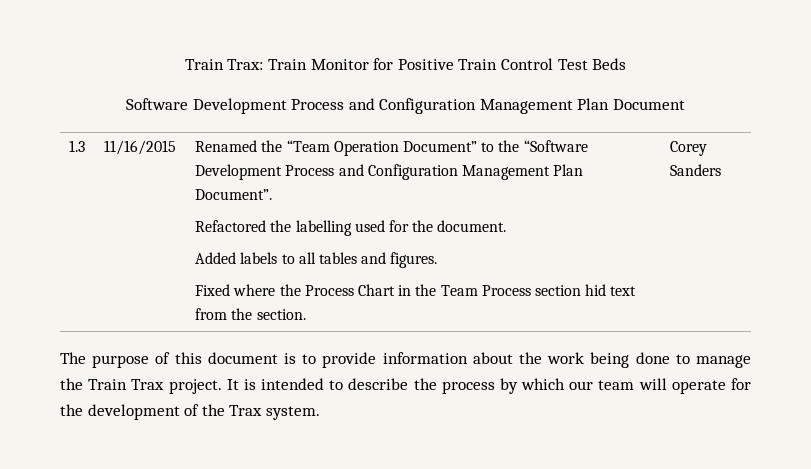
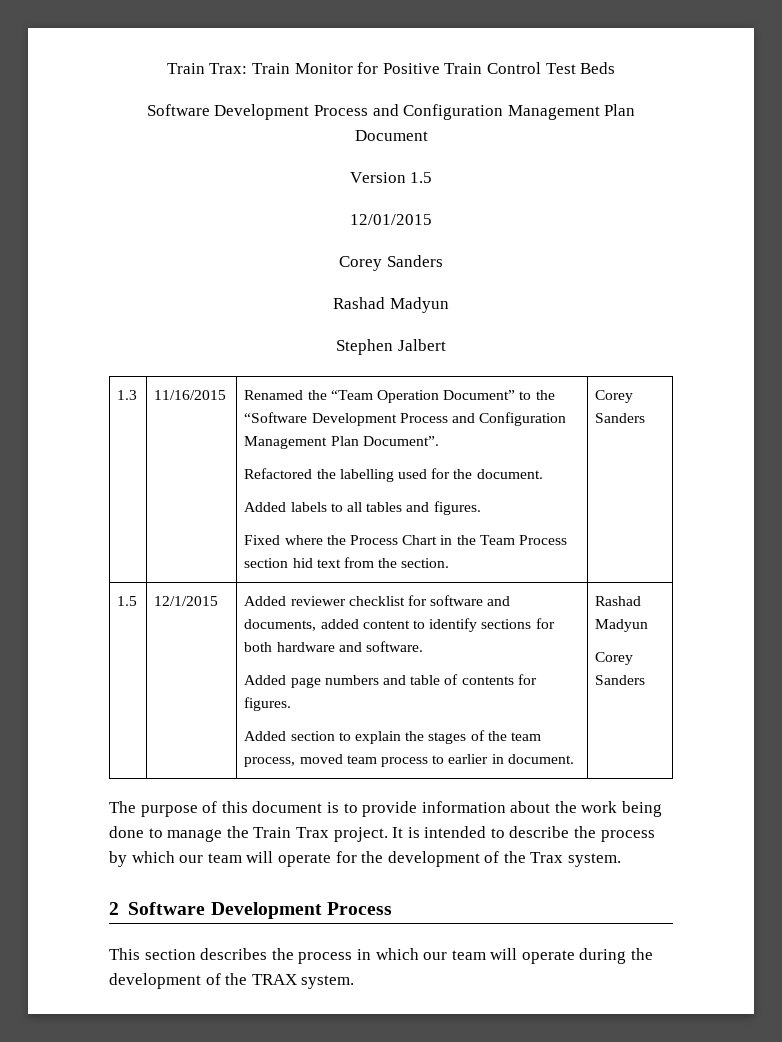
(686, 104) none -> [349,172,433,183] [350,214,432,225] [339,255,443,271] [333,297,449,313] [336,339,446,355] // Version 1.5 // 12/01/2015 // Corey Sanders // Rashad Madyun // Stephen Jalbert
(722, 170) none -> [117,596,138,606] [154,596,219,606] [244,595,511,606] [244,618,555,632] [244,641,423,652] [244,674,537,688] [244,697,292,711] [244,730,541,744] [244,754,574,767] [595,596,642,606] [595,619,649,632] [595,652,634,665] [595,675,646,685] // 1.5 | 12/1/2015 | Added reviewer checklist for software and documents, added content to identify sections for both hardware and software. // Added page numbers and table of contents for figures. // Added section to explain the stages of the team process, moved team process to earlier in document. | Rashad Madyun // Corey Sanders
(320, 413) none -> [109,902,392,919] [109,948,654,964] [109,973,355,989] // 2 Software Development Process // This section describes the process in which our team will operate during the development of the TRAX system.

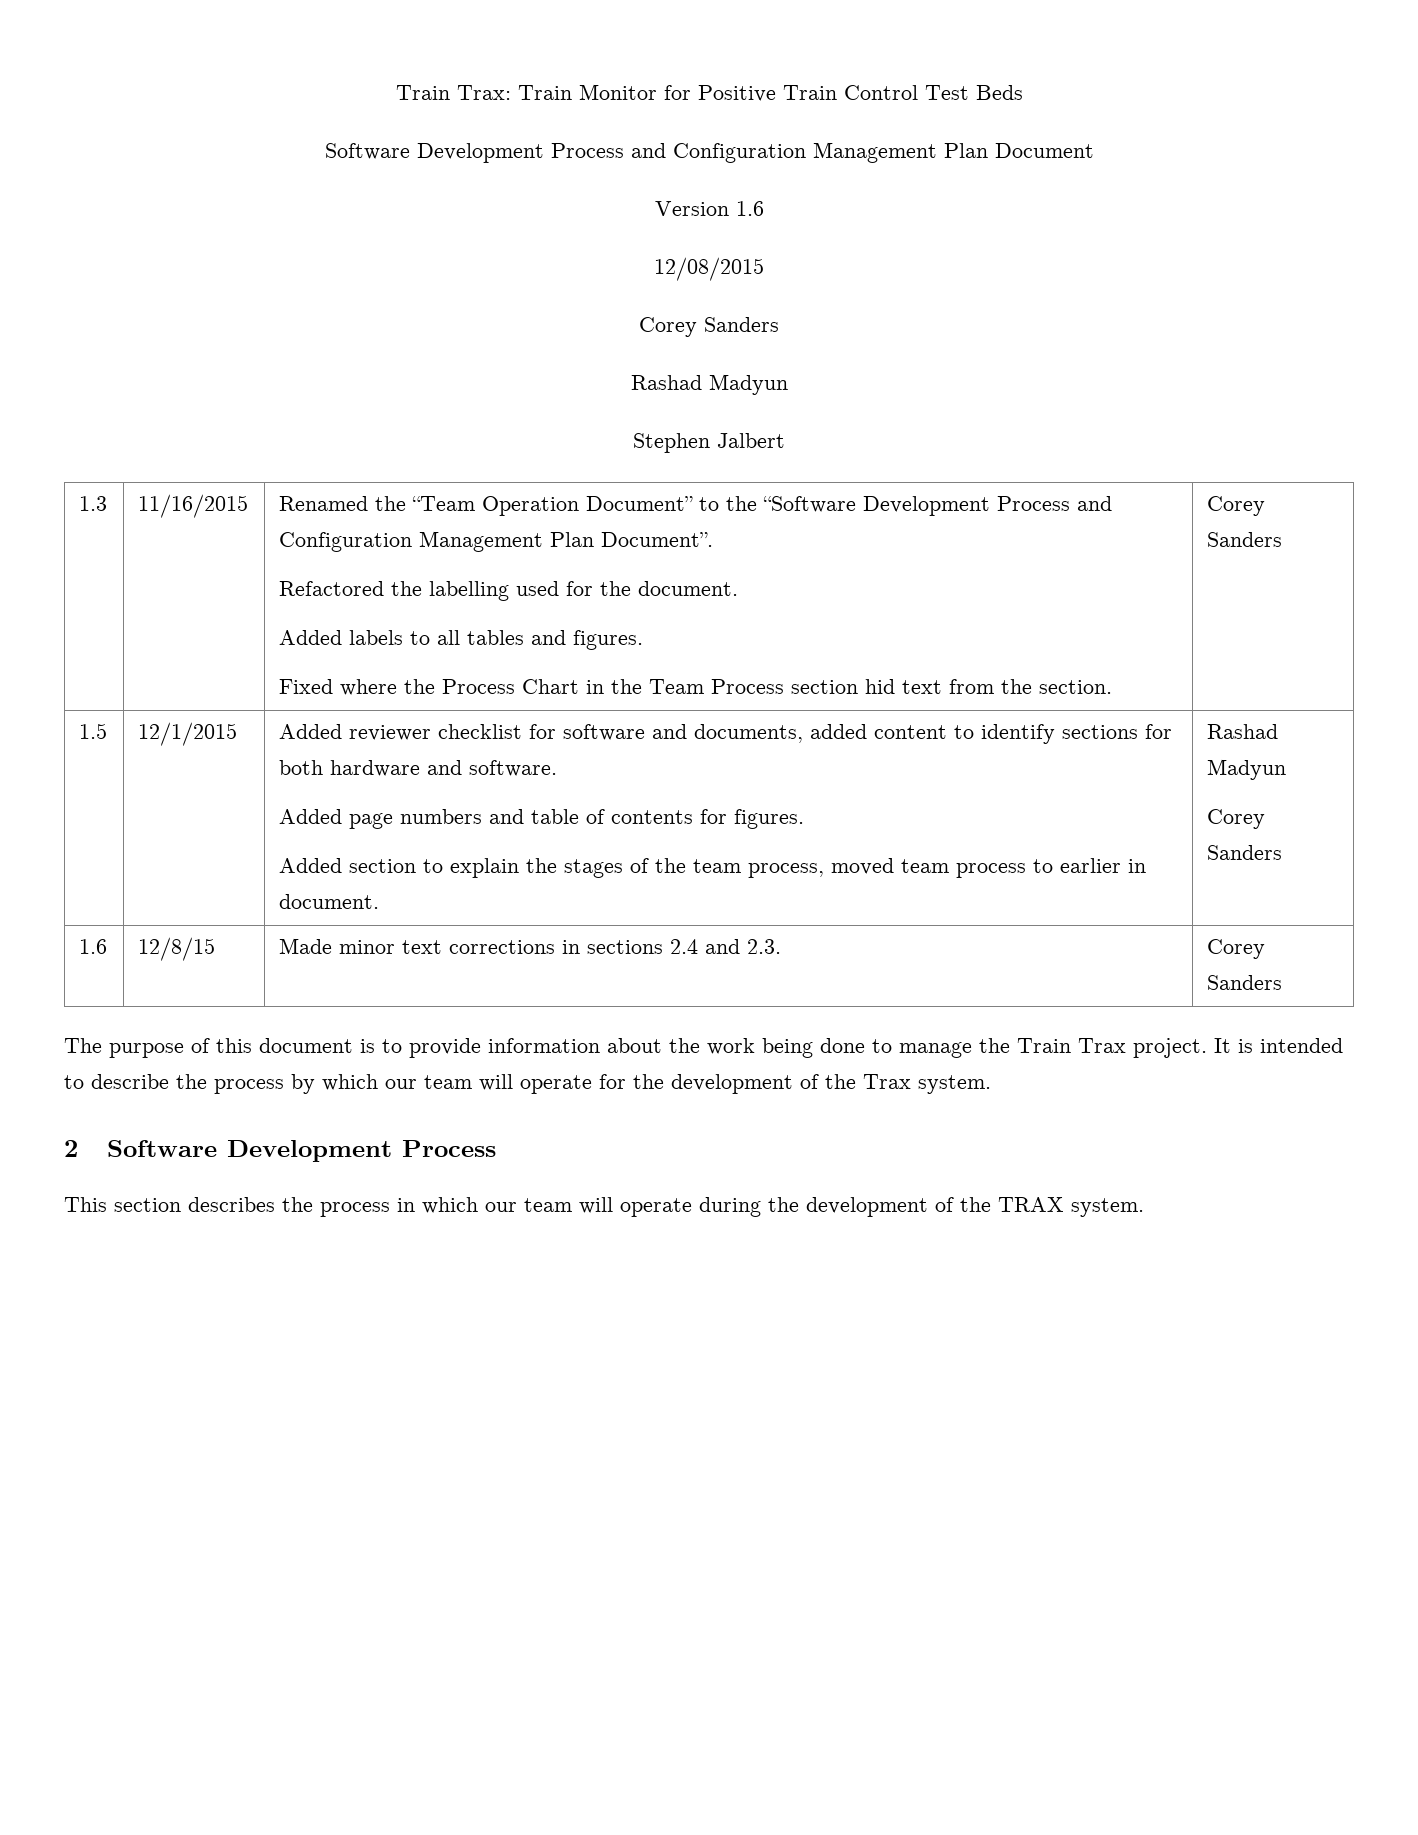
[410,172,433,183] [350,214,432,225] 1.5 // 12/01/2015 -> [735,201,764,216] [654,257,764,281] 1.6 // 12/08/2015
(646, 680) none -> [79,939,108,954] [138,937,216,961] [279,938,782,954] [1207,939,1266,959] [1207,975,1283,990] // 1.6 | 12/8/15 | Made minor text corrections in sections 2.4 and 2.3. | Corey Sanders

